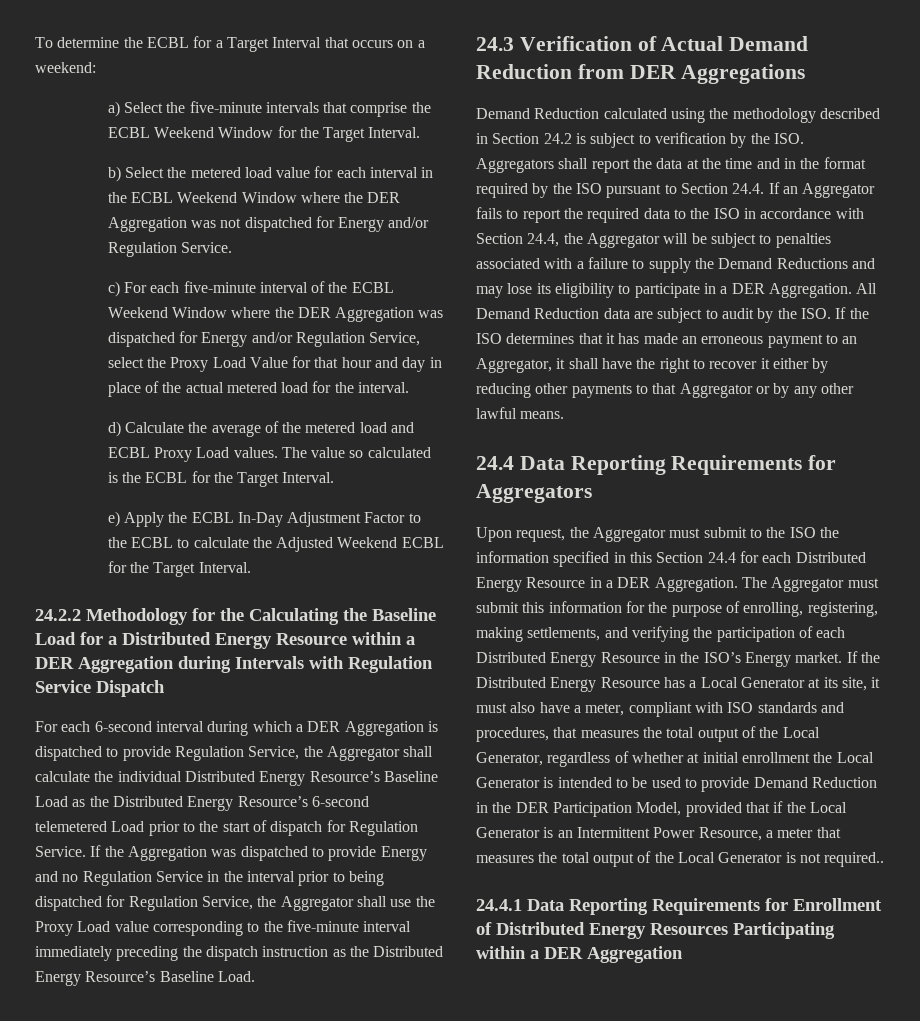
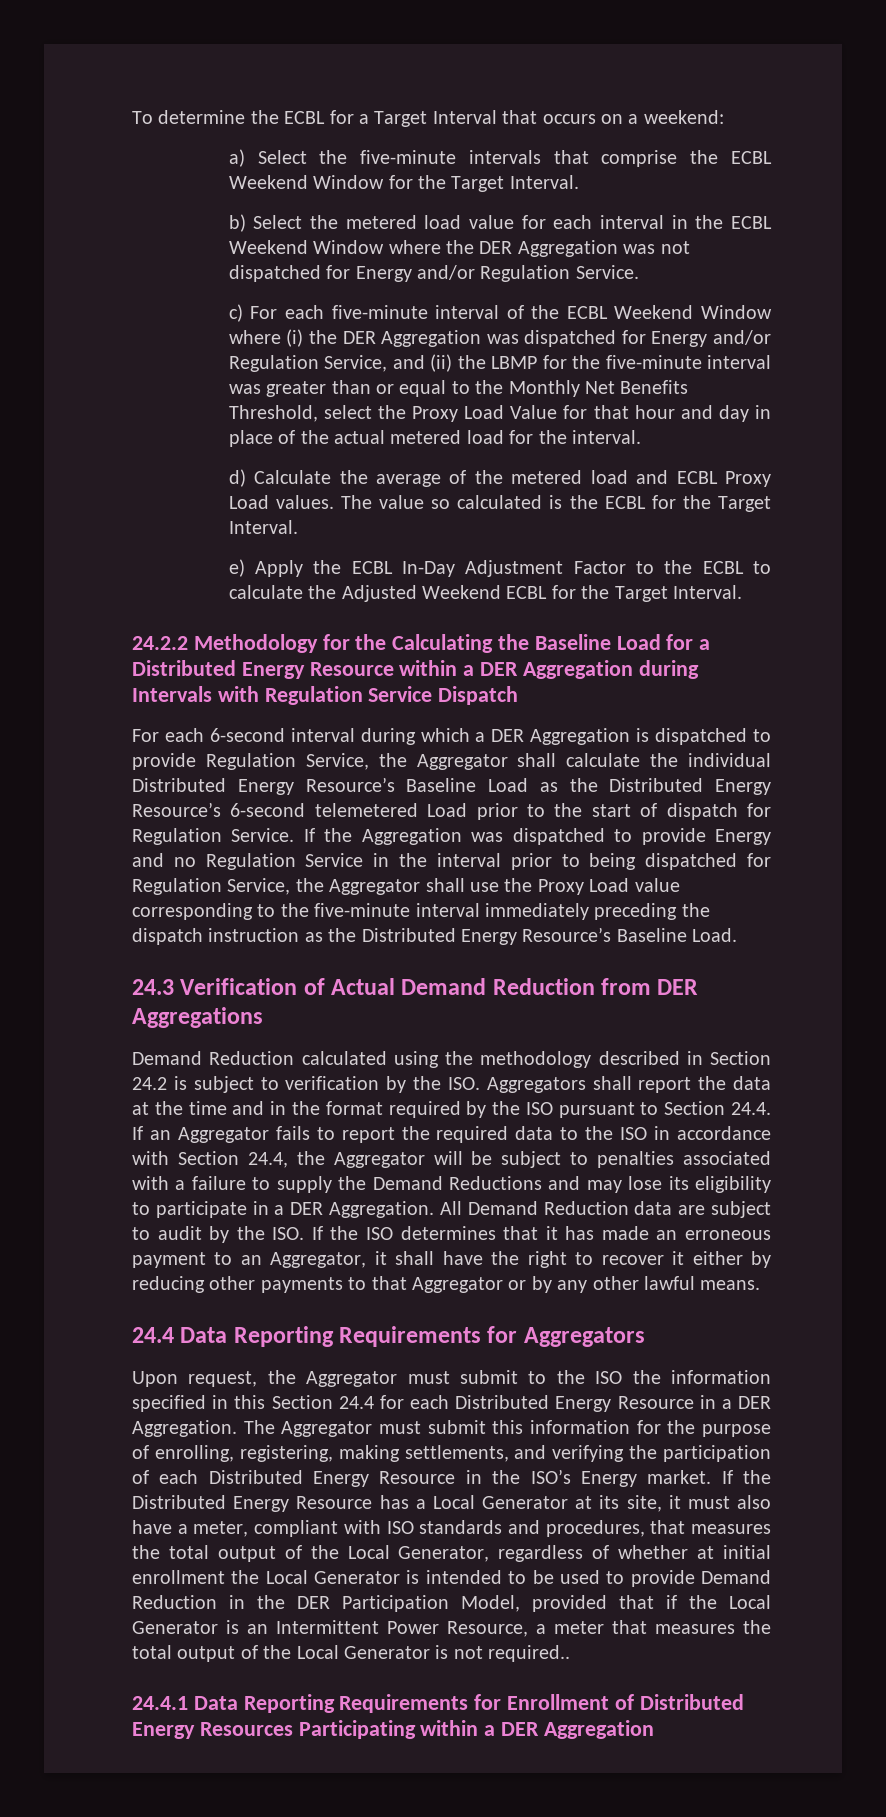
(271, 312) none -> [286,329,304,347] (i)
(421, 339) none -> [392,354,772,372] [228,380,689,397] [228,405,318,422] and (ii) the LBMP for the five-minute interval was greater than or equal to the Monthly Net Benefits Threshold,

